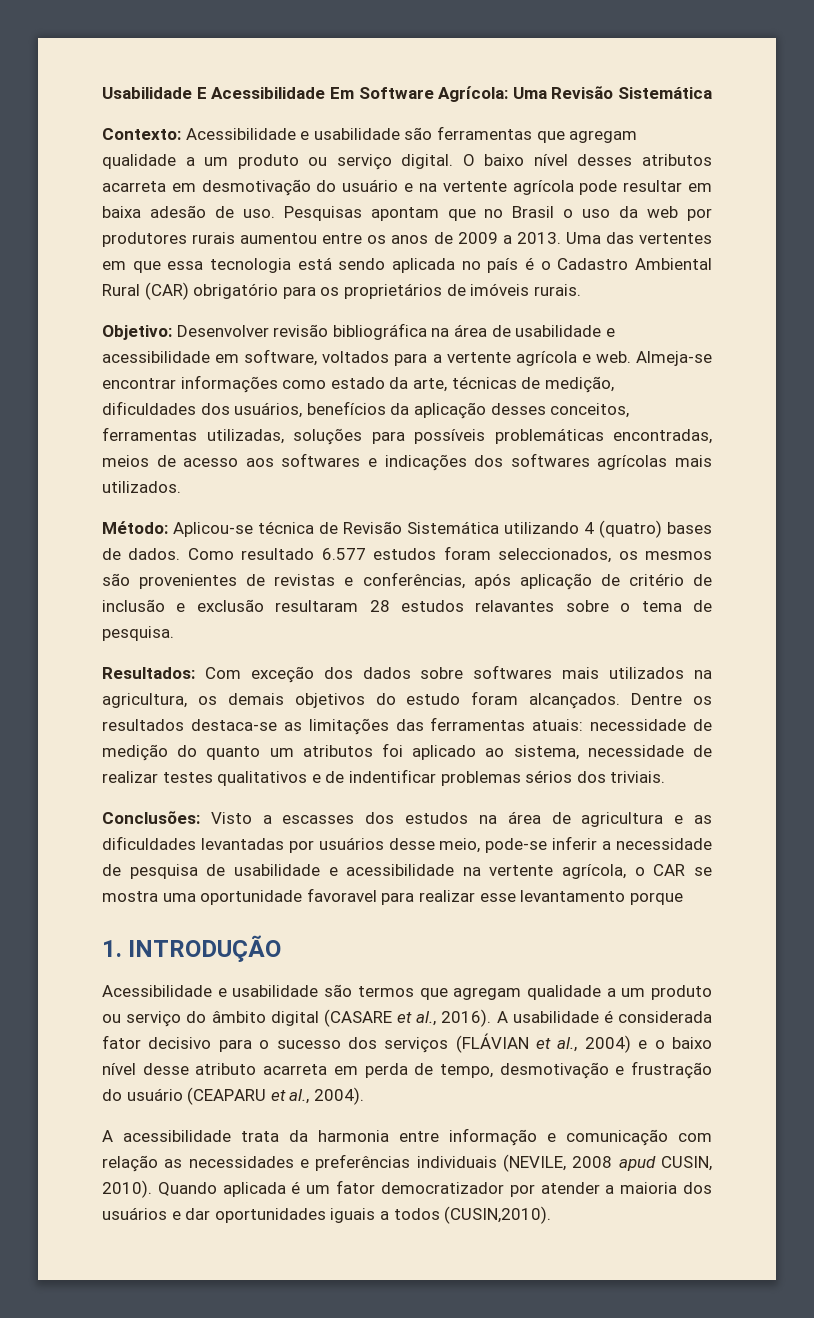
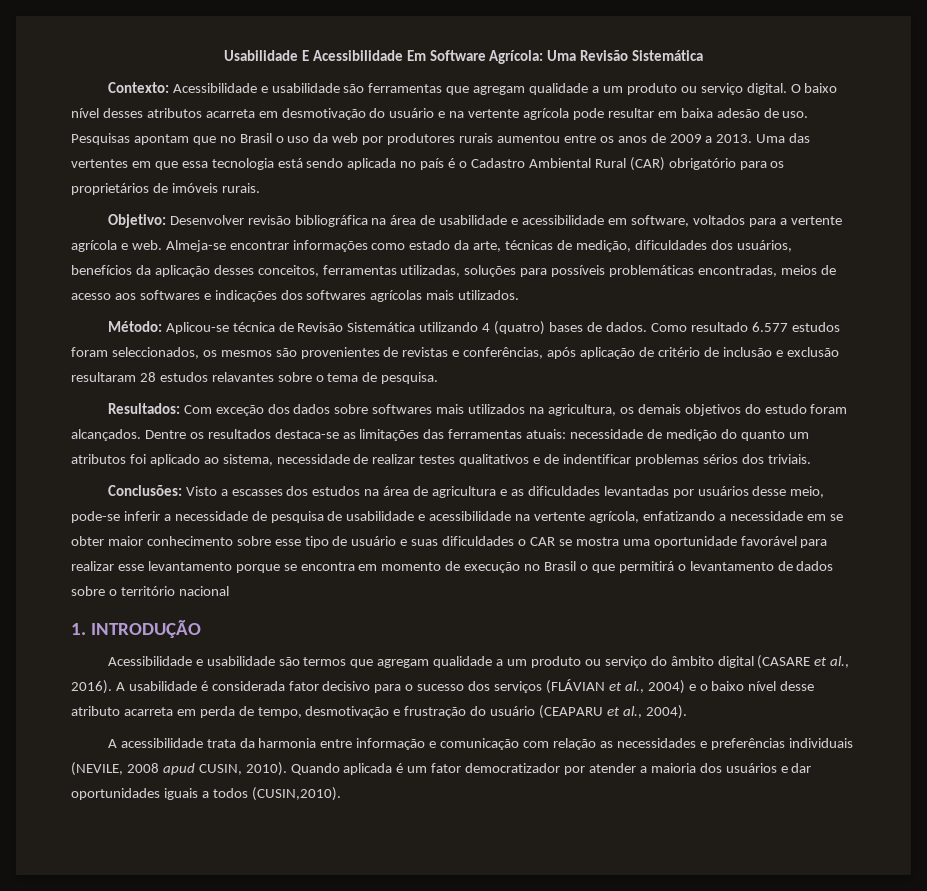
(627, 871) none -> [642,511,843,521] [71,536,515,548] enfatizando a necessidade em se obter maior conhecimento sobre esse tipo de usuário e suas dificuldades
[306,888,377,902] favoravel -> [740,536,797,546] favorável
(683, 898) none -> [283,561,834,573] [71,586,229,596] se encontra em momento de execução no Brasil o que permitirá o levantamento de dados sobre o território nacional

